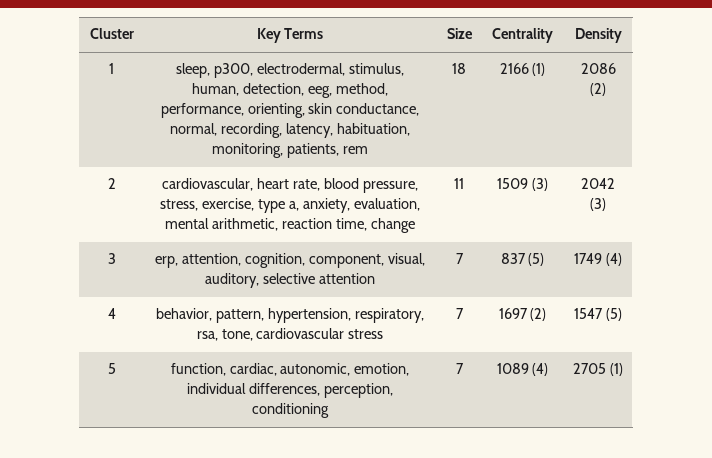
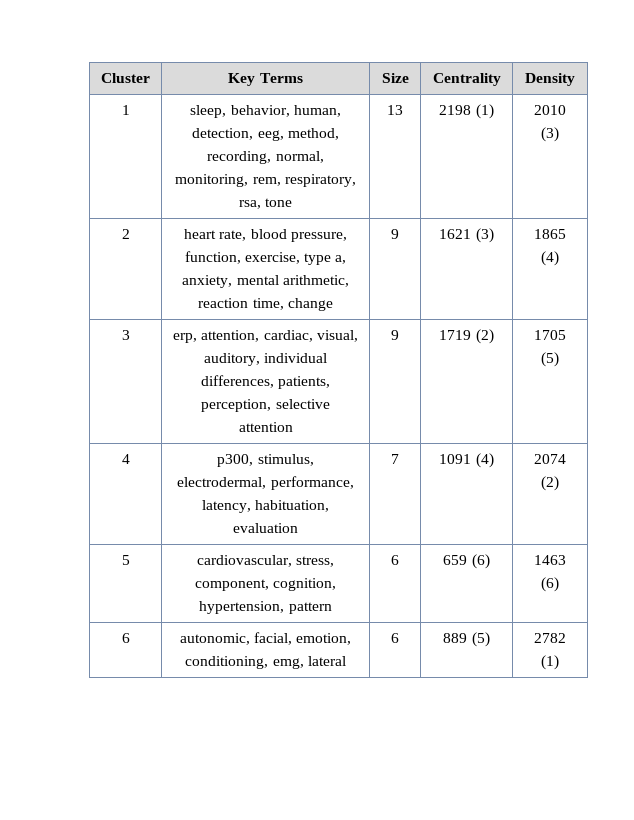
[214,63,404,78] p300, electrodermal, stimulus, -> [230,105,290,117] behavior,
[160,103,420,118] [170,123,410,138] [212,143,368,158] [452,63,466,74] [499,63,529,74] performance, orienting, skin conductance, normal, recording, latency, habituation, monitoring, patients, rem | 18 | 2166 -> [207,151,324,164] [175,174,356,187] [238,198,293,209] [387,105,403,115] [439,105,472,115] recording, normal, monitoring, rem, respiratory, rsa, tone | 13 | 2198
[580,63,616,74] [590,83,606,96] 2086 (2) -> [534,105,566,115] [541,127,559,142] 2010 (3)
[162,178,254,191] cardiovascular, -> (130, 234) none
[160,199,199,211] stress, -> [184,251,241,264] function,
[353,198,420,211] evaluation, -> (233, 281) none
[454,178,464,189] [497,178,529,189] 11 | 1509 -> [391,229,399,239] [439,229,472,239] 9 | 1621
[581,178,615,189] [590,198,606,211] 2042 (3) -> [534,229,566,239] [541,251,559,266] 1865 (4)
[244,253,425,268] [205,273,375,288] [455,253,464,264] [500,253,545,266] [574,253,622,266] cognition, component, visual, auditory, selective attention | 7 | 837 (5) | 1749 (4) -> [263,330,358,342] [203,353,328,366] [200,375,331,389] [201,399,330,412] [238,422,293,432] [391,330,399,340] [439,329,494,344] [534,330,566,340] [541,352,559,367] cardiac, visual, auditory, individual differences, patients, perception, selective attention | 9 | 1719 (2) | 1705 (5)
[156,308,424,323] [196,328,384,341] [455,308,464,319] [498,308,547,321] [574,308,622,321] behavior, pattern, hypertension, respiratory, rsa, tone, cardiovascular stress | 7 | 1697 (2) | 1547 (5) -> [217,454,314,467] [177,476,354,490] [201,500,330,513] [233,523,298,533] [391,454,399,464] [439,453,494,468] [534,454,566,464] [541,476,559,491] p300, stimulus, electrodermal, performance, latency, habituation, evaluation | 7 | 1091 (4) | 2074 (2)
[170,363,410,376] [187,383,393,398] [252,403,329,418] [455,363,464,374] [496,363,549,376] [573,363,607,374] function, cardiac, autonomic, emotion, individual differences, perception, conditioning | 7 | 1089 (4) | 2705 -> [196,555,335,567] [194,578,337,591] [199,601,332,614] [391,555,399,565] [443,554,490,569] [534,555,566,565] [541,577,559,592] [121,633,130,643] [179,632,352,645] [185,656,346,669] [391,633,399,643] [443,632,490,647] [534,633,566,643] cardiovascular, stress, component, cognition, hypertension, pattern | 6 | 659 (6) | 1463 (6) // 6 | autonomic, facial, emotion, conditioning, emg, lateral | 6 | 889 (5) | 2782

